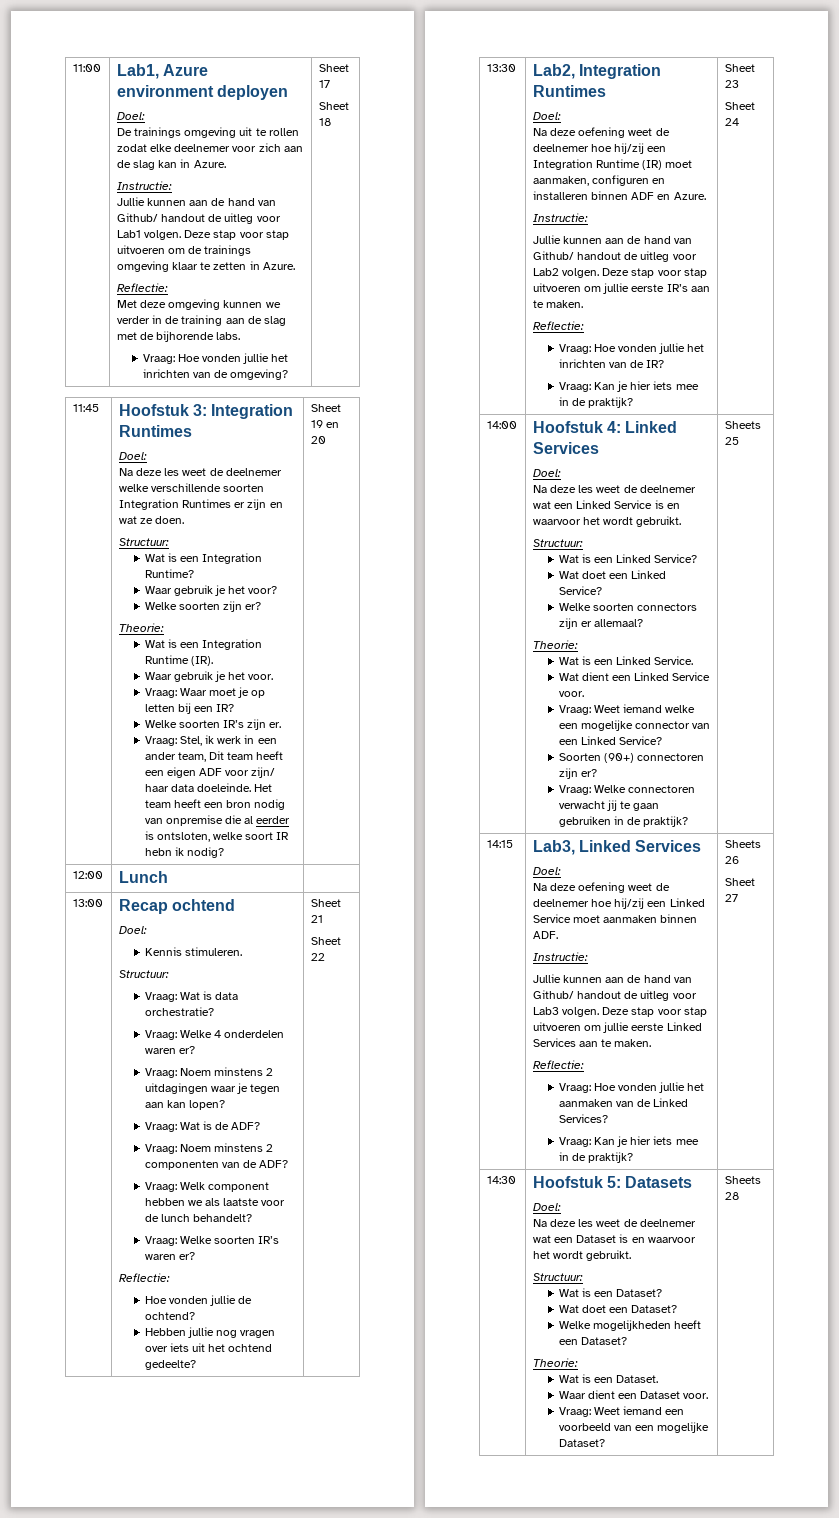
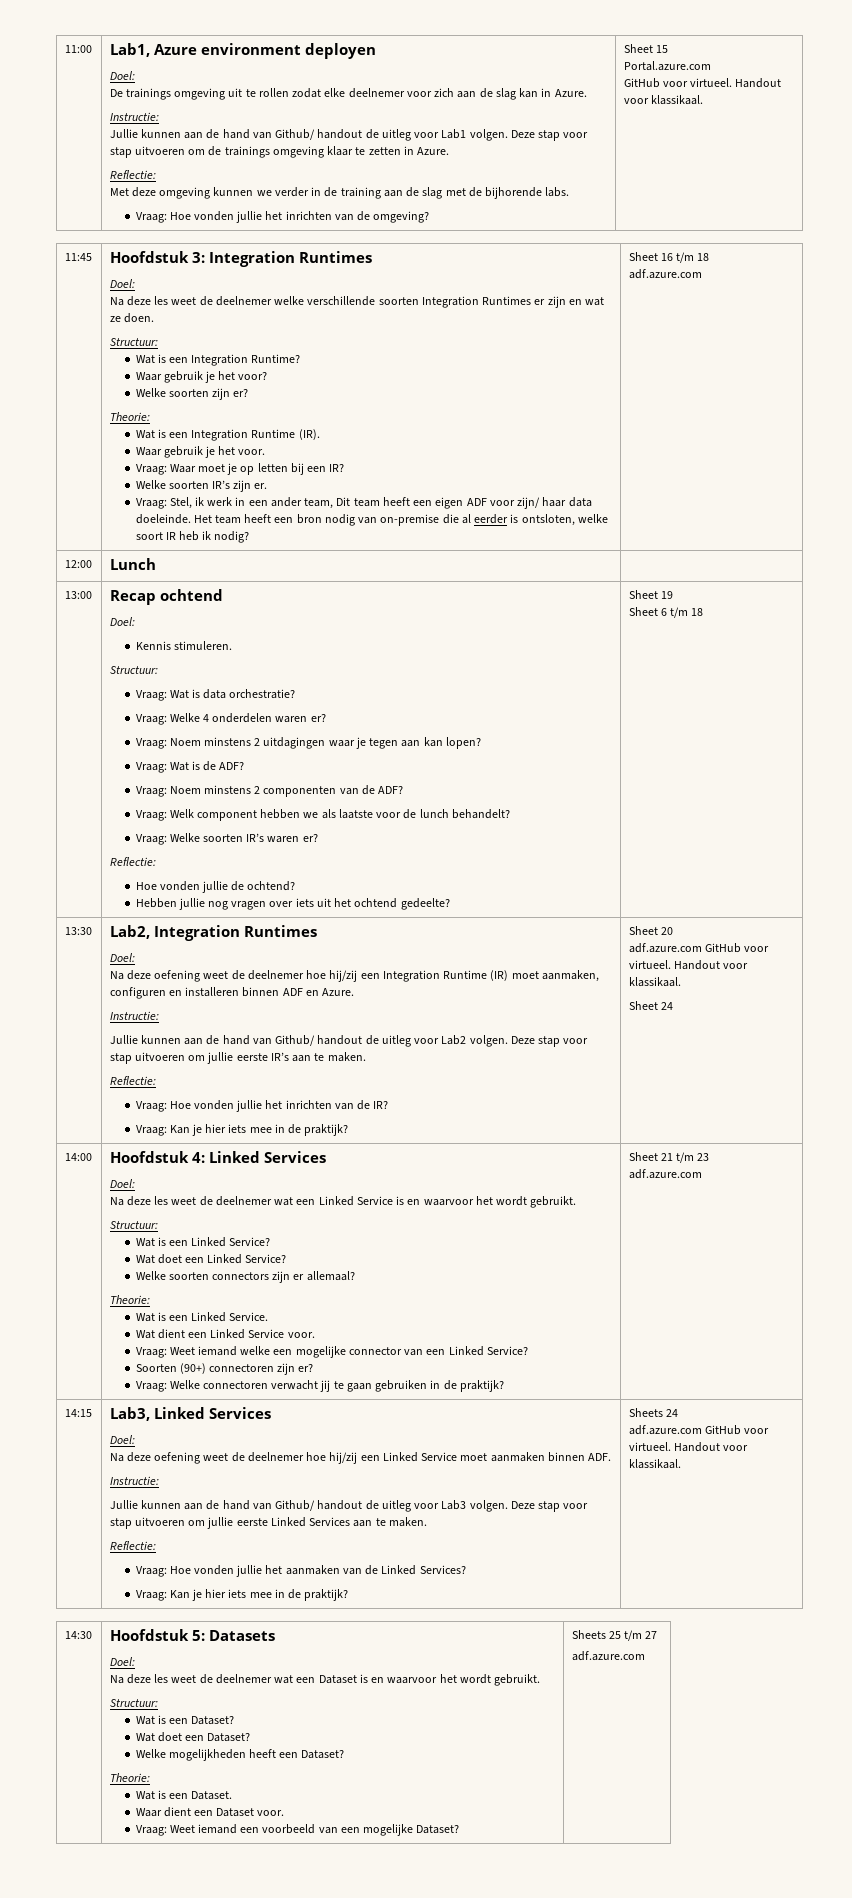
[318,80,330,88] [318,102,349,110] [318,118,331,126] 17 // Sheet 18 -> [655,45,668,53] [623,61,711,71] [623,78,782,88] [623,95,703,105] 15 // Portal.azure.com // GitHub voor virtueel. Handout voor klassikaal.
[118,404,189,416] Hoofstuk -> [109,251,189,263] Hoofdstuk
[165,815,223,826] onpremise -> [380,514,440,526] on-premise
[144,848,172,856] hebn -> [178,531,199,541] heb
[310,420,339,428] [310,436,326,444] 19 en 20 -> [660,252,710,263] [628,269,702,279] 16 t/m 18 // adf.azure.com
[310,915,323,923] [310,937,341,945] [310,953,325,961] 21 // Sheet 22 -> [660,591,673,599] [628,607,704,618] 19 // Sheet 6 t/m 18
[724,80,739,88] 23 -> [660,927,673,935] [628,943,770,953] [628,960,749,970] [628,977,681,987] 20 // adf.azure.com GitHub voor virtueel. Handout voor klassikaal.
[532,421,603,433] Hoofstuk -> [109,1151,189,1163] Hoofdstuk
[724,421,761,429] [724,437,739,445] Sheets 25 -> [628,1152,710,1163] [628,1169,702,1179] Sheet 21 t/m 23 // adf.azure.com
[724,856,739,864] [724,878,755,886] [724,894,738,902] 26 // Sheet 27 -> [665,1409,678,1417] [628,1425,770,1435] [628,1442,749,1452] [628,1459,681,1469] 24 // adf.azure.com GitHub voor virtueel. Handout voor klassikaal.
[532,1176,603,1188] Hoofstuk -> [109,1629,189,1641] Hoofdstuk
[724,1192,739,1200] 28 -> [608,1630,658,1641] [571,1651,645,1661] 25 t/m 27 // adf.azure.com

